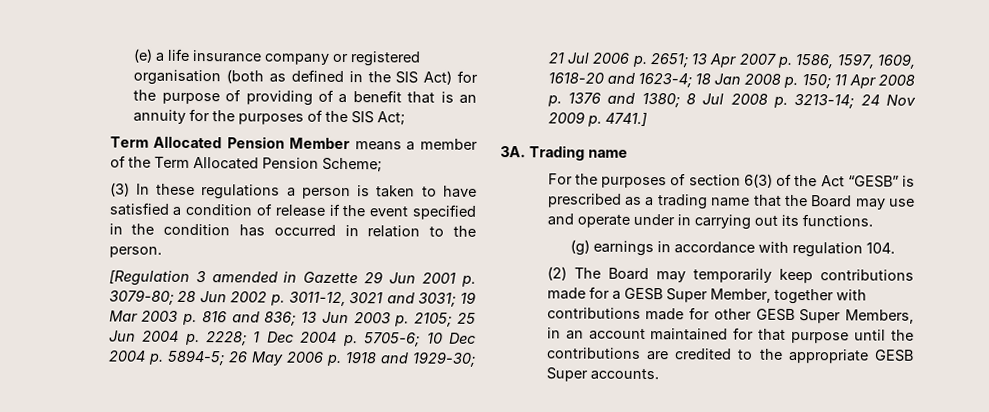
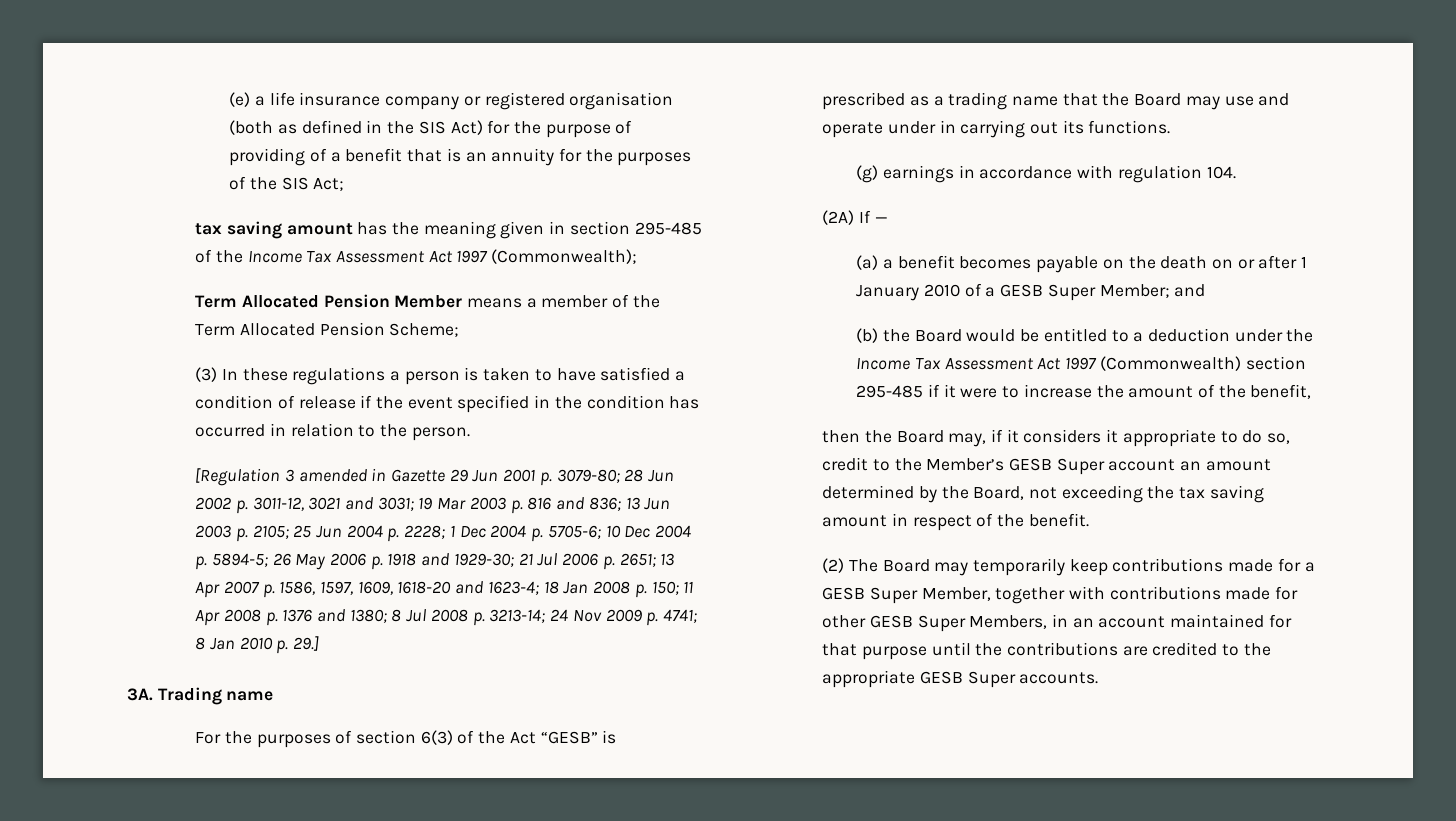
(406, 118) none -> [195,221,702,239] [195,249,638,264] // tax saving amount has the meaning given in section 295-485 of the Income Tax Assessment Act 1997 (Commonwealth);
[604,111,647,127] 4741.] -> [663,609,698,623] [195,636,320,654] 4741; 8 Jan 2010 p. 29.]
(896, 248) none -> [822,210,888,225] [856,255,1308,273] [856,283,1206,301] [856,328,1314,343] [856,356,1306,371] [856,384,1312,399] [822,429,1291,447] [822,457,1271,475] [822,485,1264,503] [822,513,1089,531] // (2A) If — // (a) a benefit becomes payable on the death on or after 1 January 2010 of a GESB Super Member; and // (b) the Board would be entitled to a deduction under the Income Tax Assessment Act 1997 (Commonwealth) section 295-485 if it were to increase the amount of the benefit, // then the Board may, if it considers it appropriate to do so, credit to the Member’s GESB Super account an amount determined by the Board, not exceeding the tax saving amount in respect of the benefit.

